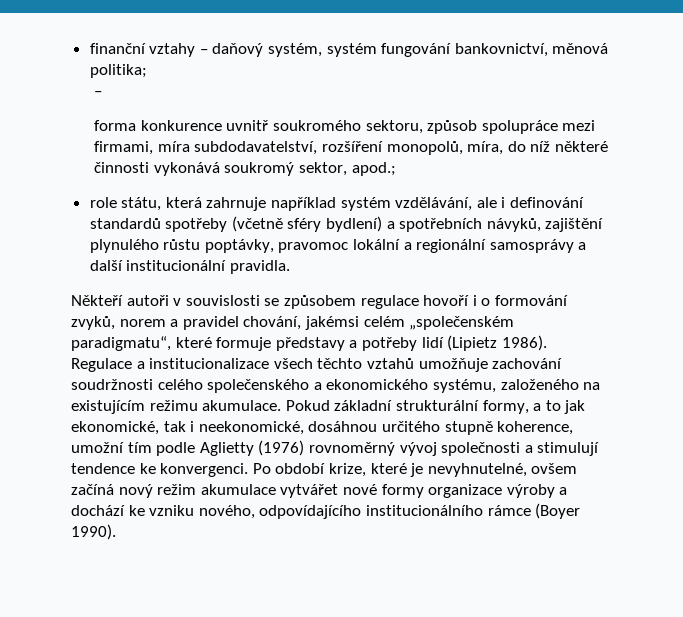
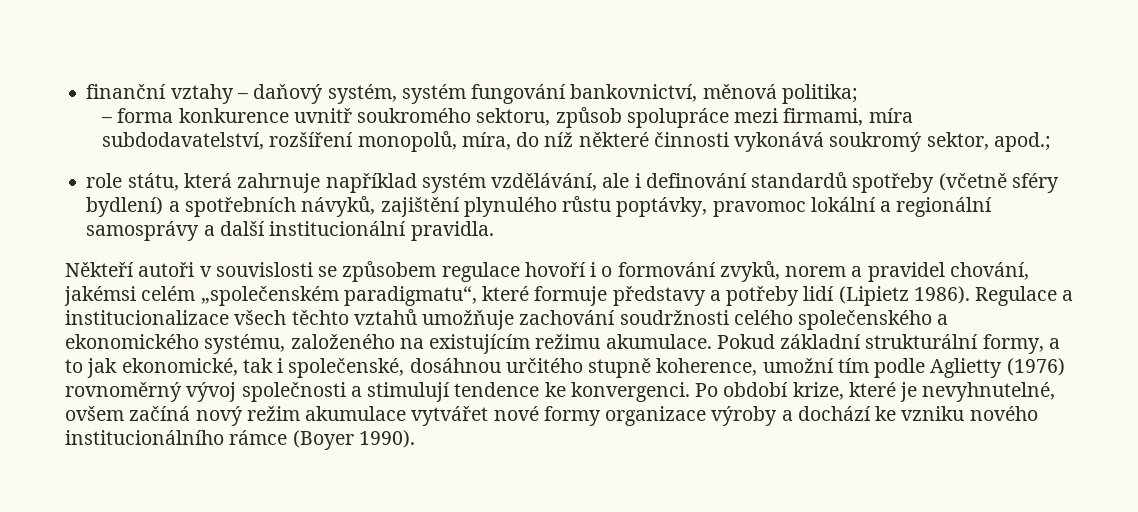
(103, 93) // -> (112, 120) none
[198,421,304,435] neekonomické, -> [288,358,405,378] společenské,
[198,505,362,519] nového, odpovídajícího -> [969,406,1038,421] nového

